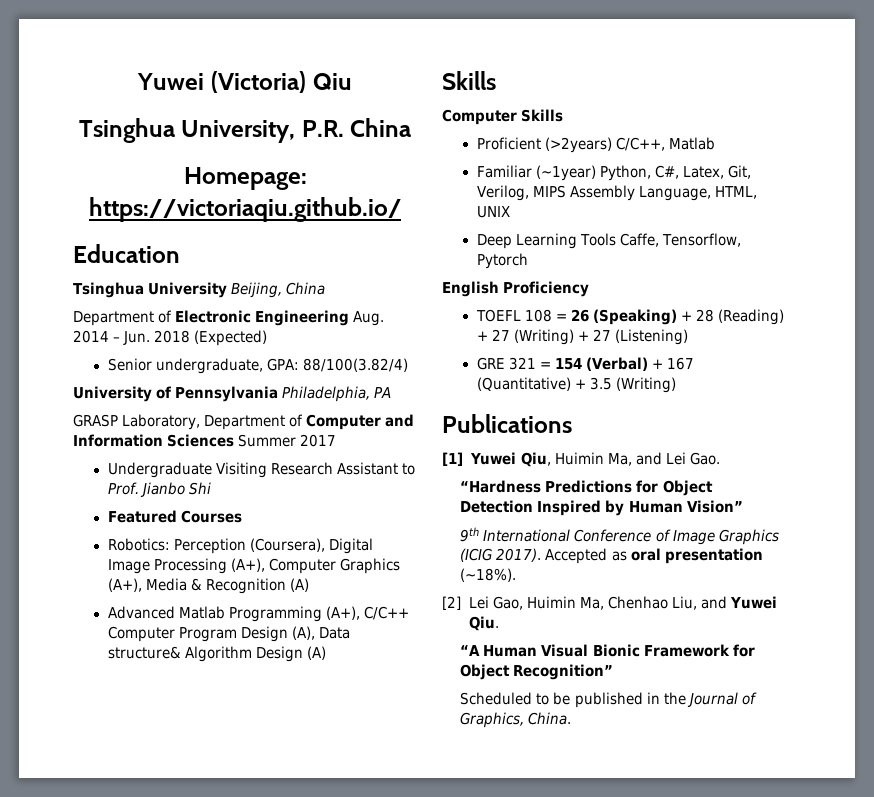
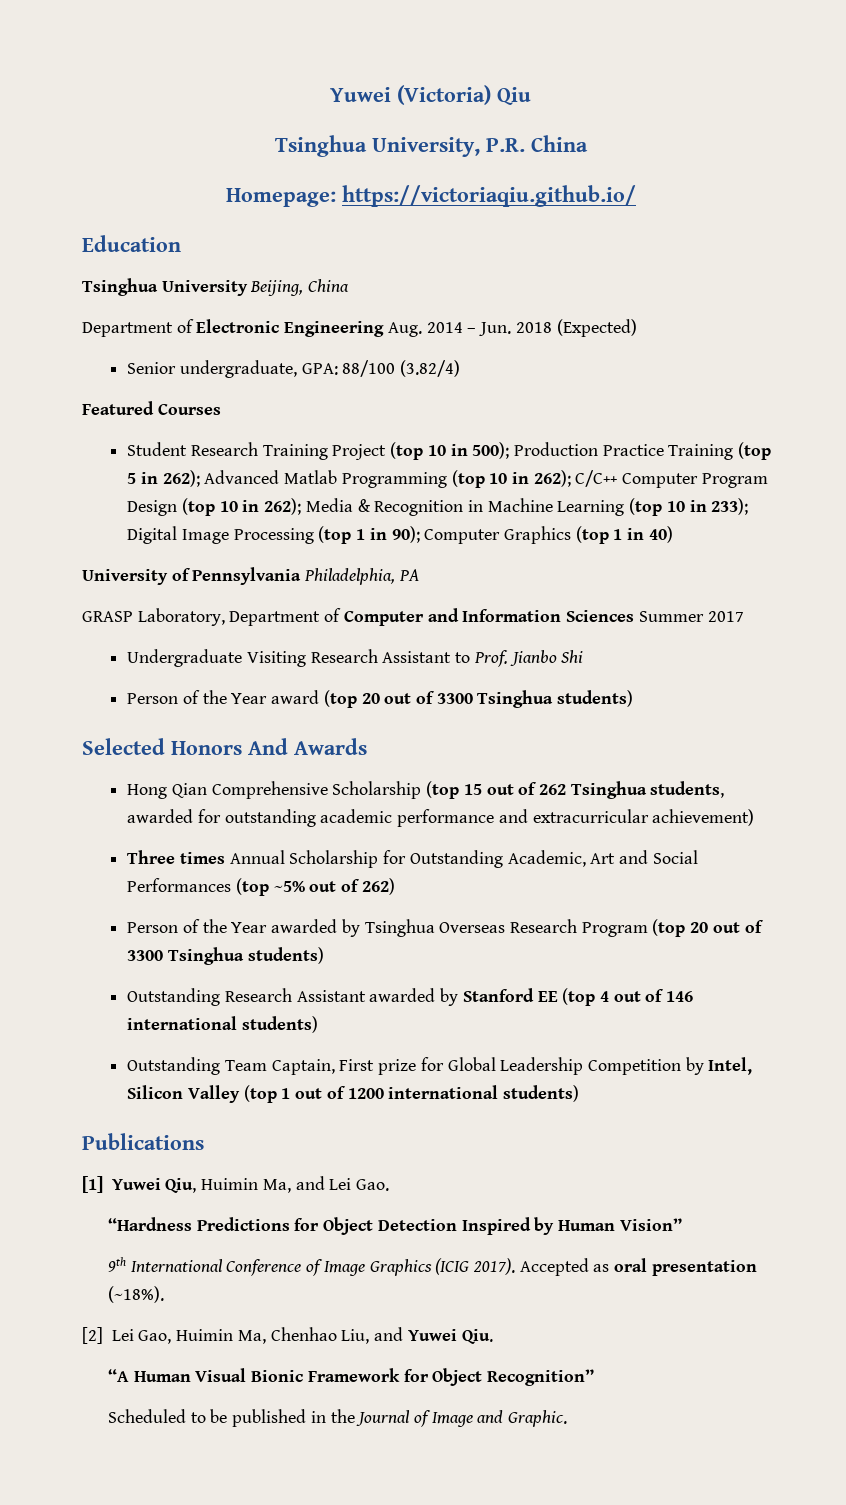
[302,358,408,372] 88/100(3.82/4) -> [342,360,461,377] [82,401,221,415] [127,442,772,460] [127,470,768,488] [127,498,749,516] [127,526,673,544] 88/100 (3.82/4) // Featured Courses // Student Research Training Project (top 10 in 500); Production Practice Training (top 5 in 262); Advanced Matlab Programming (top 10 in 262); C/C++ Computer Program Design (top 10 in 262); Media & Recognition in Machine Learning (top 10 in 233); Digital Image Processing (top 1 in 90); Computer Graphics (top 1 in 40)
[107,510,242,523] [107,538,374,554] [107,558,401,574] [107,578,310,594] [107,606,410,622] [107,626,351,642] [107,646,327,662] [442,71,496,90] [442,109,564,125] [476,137,716,153] [476,165,752,181] [476,185,758,201] [476,206,510,218] [476,233,742,249] [476,253,528,269] [442,281,590,297] [475,309,785,325] [476,329,689,345] [476,357,695,371] [476,377,677,393] Featured Courses // Robotics: Perception (Coursera), Digital Image Processing (A+), Computer Graphics (A+), Media & Recognition (A) // Advanced Matlab Programming (A+), C/C++ Computer Program Design (A), Data structure& Algorithm Design (A) // Skills // Computer Skills // Proficient (>2years) C/C++, Matlab // Familiar (~1year) Python, C#, Latex, Git, Verilog, MIPS Assembly Language, HTML, UNIX // Deep Learning Tools Caffe, Tensorflow, Pytorch // English Proficiency // TOEFL 108 = 26 (Speaking) + 28 (Reading) + 27 (Writing) + 27 (Listening) // GRE 321 = 154 (Verbal) + 167 (Quantitative) + 3.5 (Writing) -> [127,690,634,708] [82,738,367,755] [127,781,725,799] [127,809,755,827] [127,850,698,868] [127,878,395,896] [127,919,764,937] [127,947,324,965] [127,988,694,1006] [127,1016,318,1033] [127,1057,753,1075] [127,1085,579,1103] Person of the Year award (top 20 out of 3300 Tsinghua students) // Selected Honors And Awards // Hong Qian Comprehensive Scholarship (top 15 out of 262 Tsinghua students, awarded for outstanding academic performance and extracurricular achievement) // Three times Annual Scholarship for Outstanding Academic, Art and Social Performances (top ~5% out of 262) // Person of the Year awarded by Tsinghua Overseas Research Program (top 20 out of 3300 Tsinghua students) // Outstanding Research Assistant awarded by Stanford EE (top 4 out of 146 international students) // Outstanding Team Captain, First prize for Global Leadership Competition by Intel, Silicon Valley (top 1 out of 1200 international students)
[460,712,572,728] Graphics, China. -> [431,1410,568,1427] Image and Graphic.

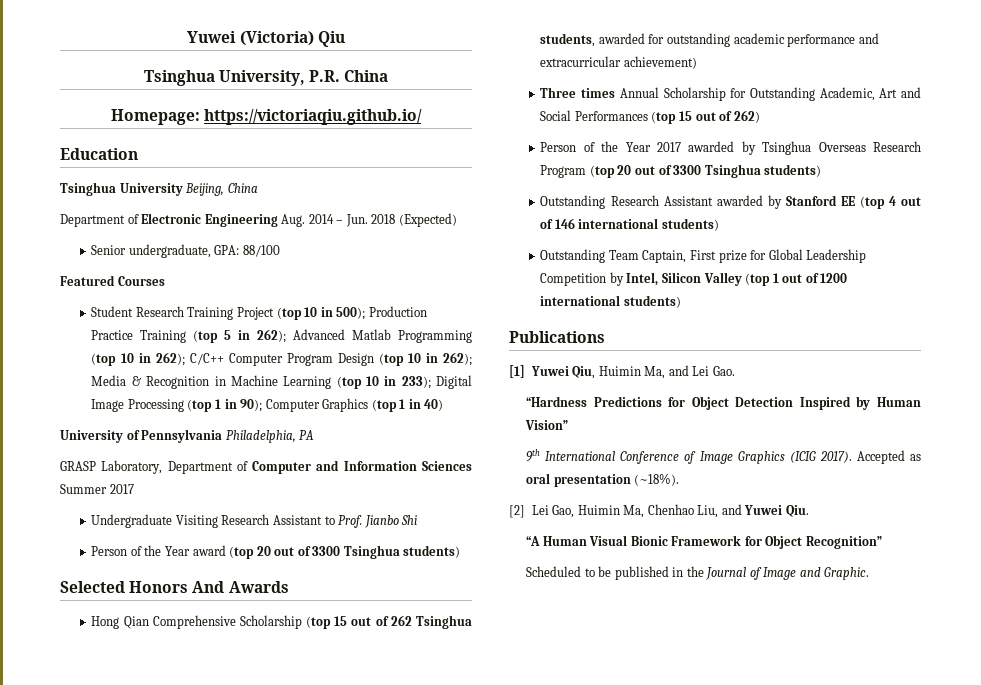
[400,360,461,377] (3.82/4) -> (281, 251) none
[273,880,305,892] ~5% -> [679,111,693,121] 15
(268, 927) none -> [657,142,682,152] 2017

